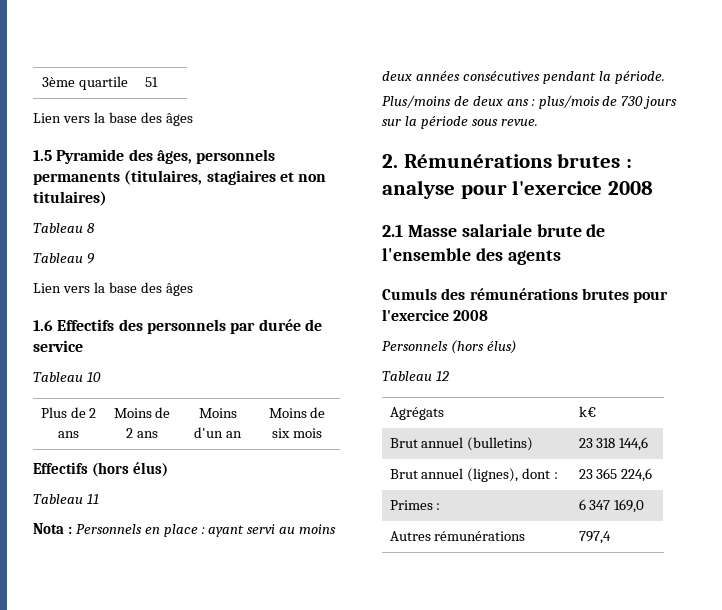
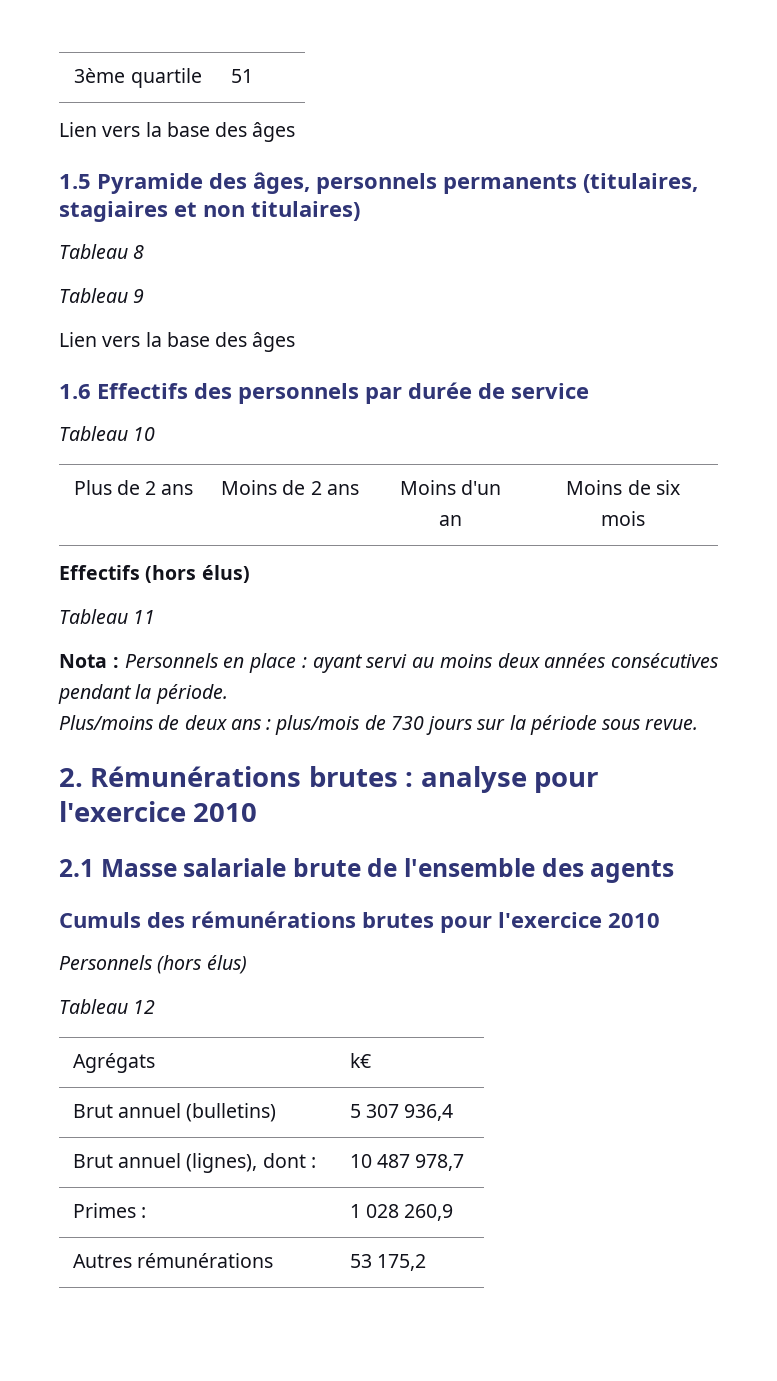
[607,181,653,195] 2008 -> [193,803,258,822] 2010
[453,310,489,321] 2008 -> [608,913,660,928] 2010
[578,437,649,451] 23 318 144,6 -> [349,1104,454,1121] 5 307 936,4
[578,468,653,482] 23 365 224,6 -> [349,1154,465,1171] 10 487 978,7
[578,499,645,513] 6 347 169,0 -> [349,1204,454,1221] 1 028 260,9
[578,531,611,544] 797,4 -> [349,1254,427,1271] 53 175,2

